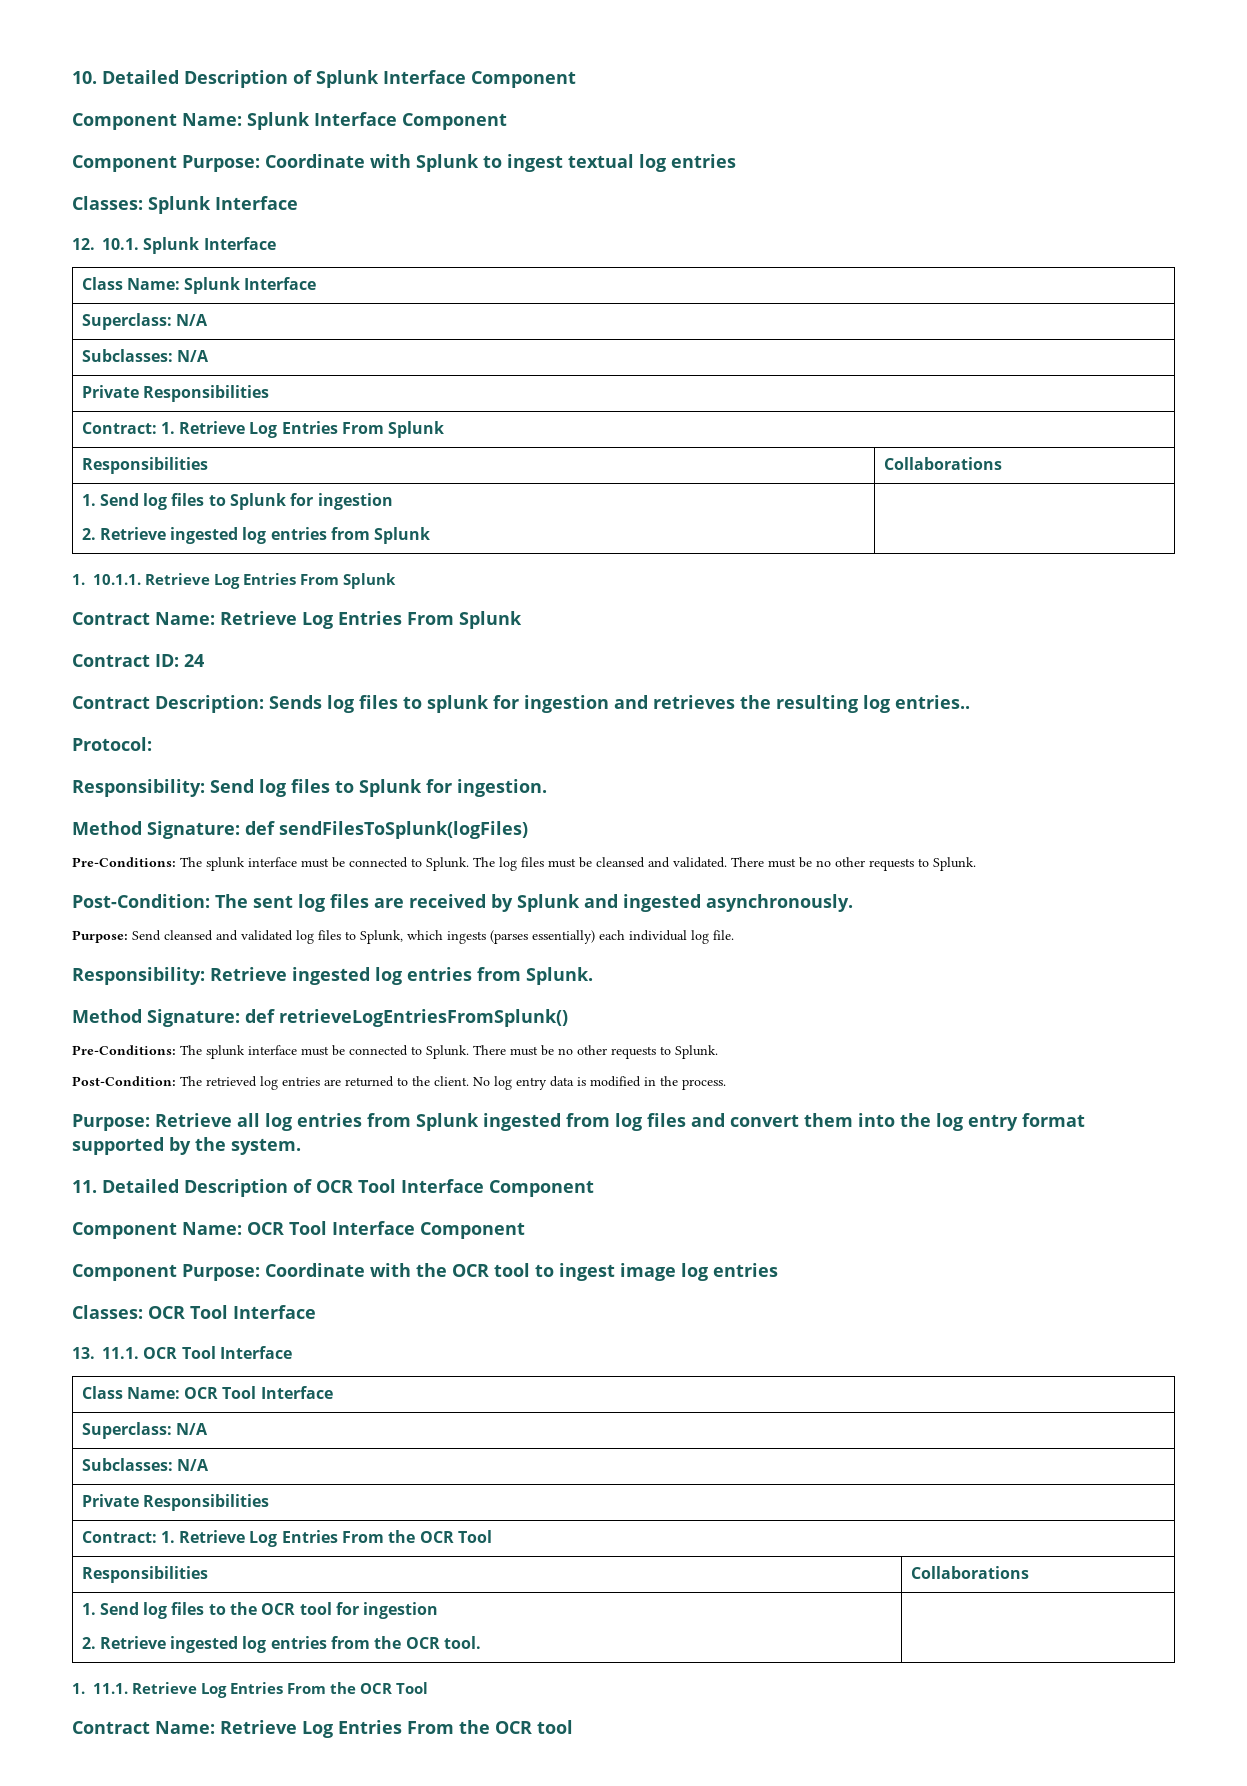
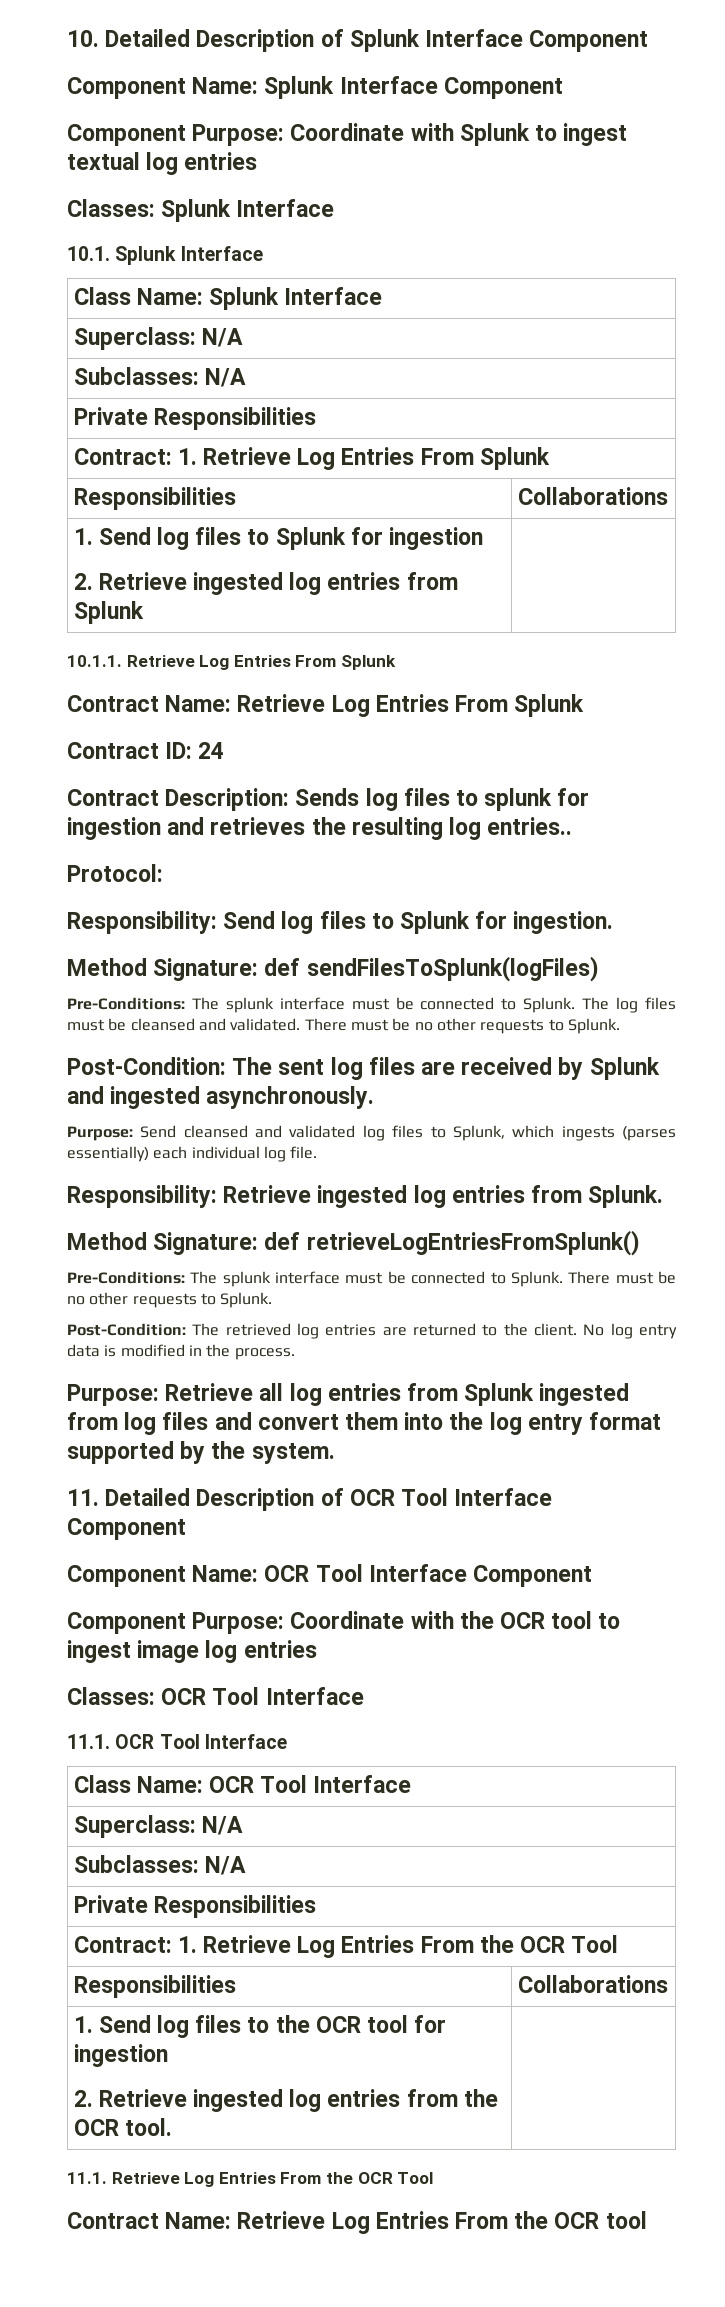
[72,238,95,250] 12. -> (335, 208) none
[72,574,85,585] 1. -> (144, 612) none
[72,1347,95,1359] 13. -> (364, 1696) none
[72,1683,85,1694] 1. -> (172, 2127) none

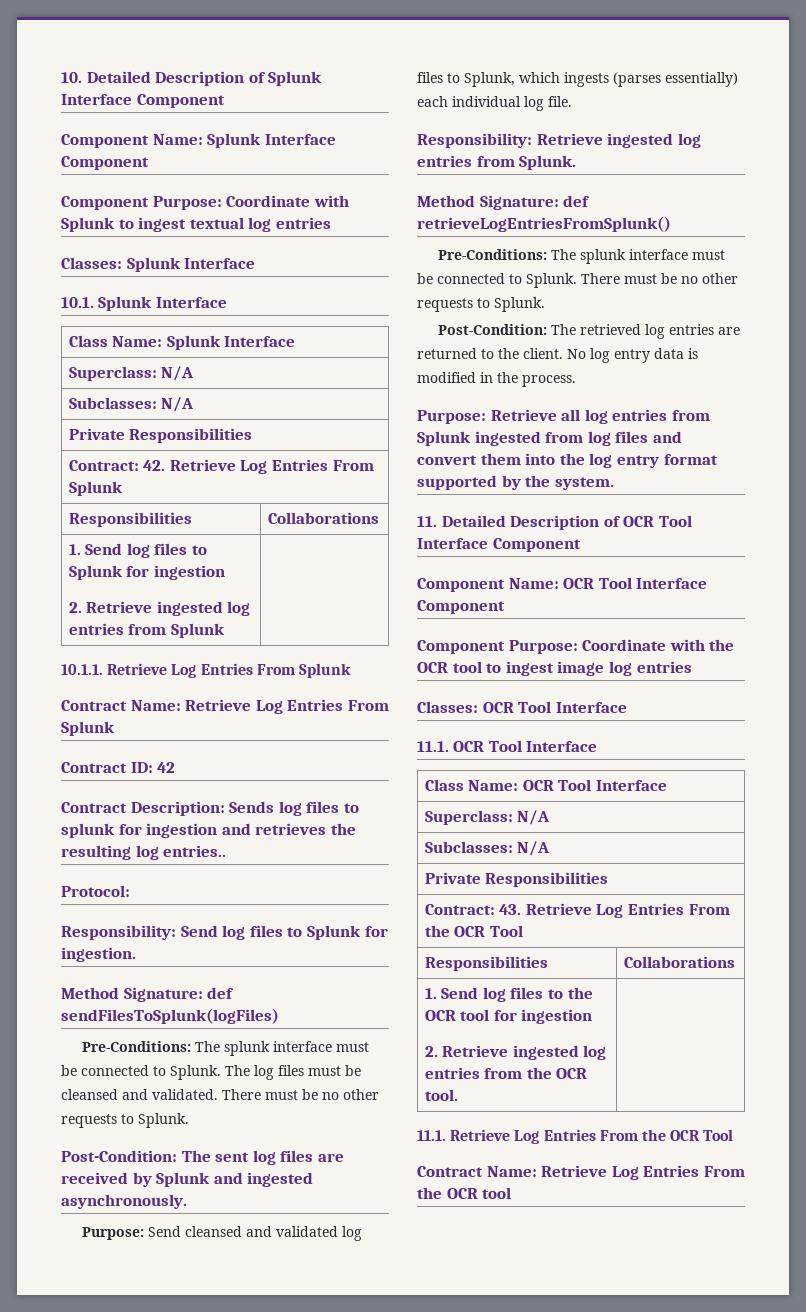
[177,448,197,465] 1. -> [143,460,166,471] 42.
[198,742,225,759] 24 -> [157,762,176,773] 42
[177,1936,197,1953] 1. -> [499,904,522,915] 43.

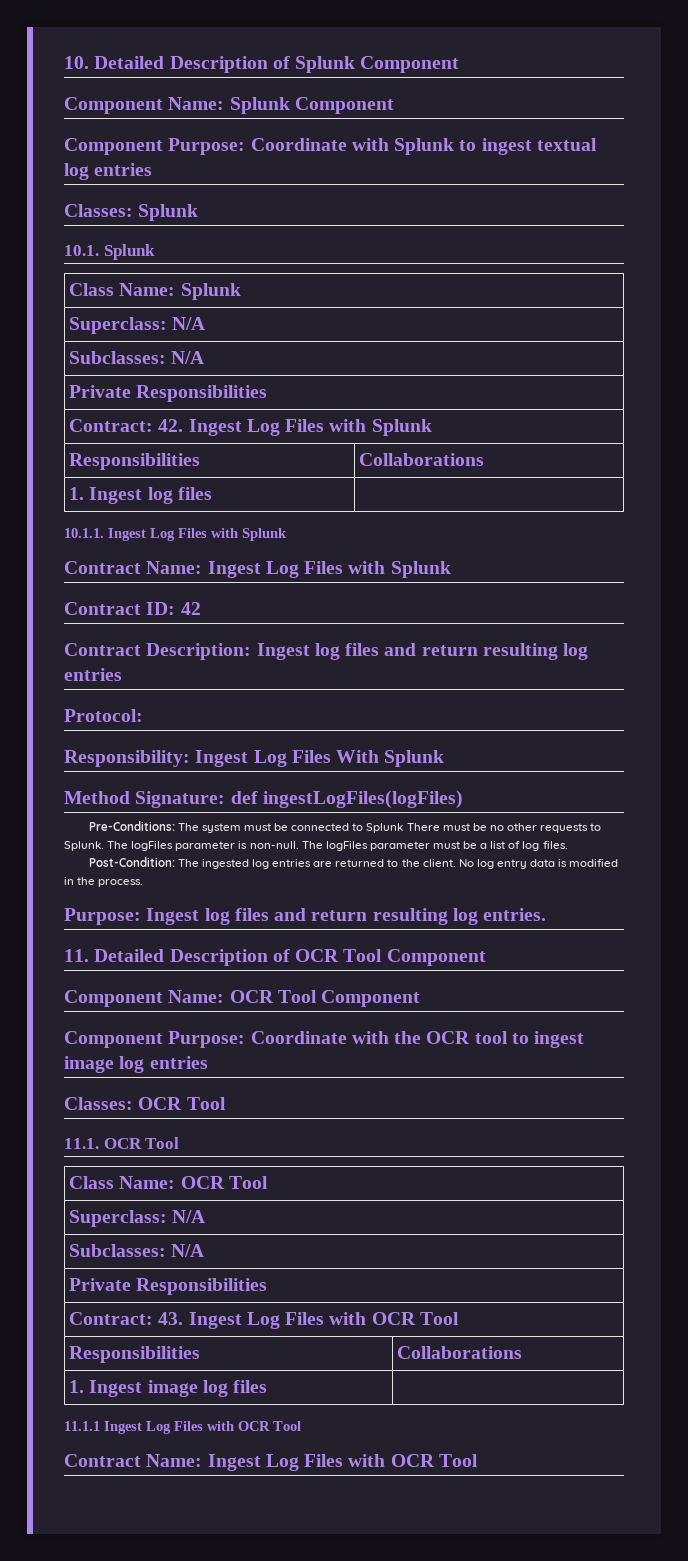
[61,94,132,105] Interface -> (356, 64) none
[264,134,336,145] Interface -> (290, 105) none
[184,258,256,269] Interface -> (199, 212) none
[155,297,227,308] Interface -> (155, 252) none
[224,336,296,347] Interface -> (241, 291) none
[169,459,374,474] Retrieve Log Entries From -> [188,419,367,436] Ingest Log Files with
[85,543,207,558] [68,565,225,580] [68,601,251,616] [68,623,225,638] [61,663,295,678] Send log files to Splunk for ingestion // 2. Retrieve ingested log entries from Splunk | // 10.1.1. Retrieve Log Entries From -> [89,487,212,504] [64,528,238,541] Ingest log files | // 10.1.1. Ingest Log Files with
[185,699,389,714] Retrieve Log Entries From -> [207,561,386,578] Ingest Log Files with
[229,801,359,816] [61,823,356,838] [61,845,227,860] Sends log files to splunk for ingestion and retrieves the resulting log entries.. -> [256,643,589,660] [64,668,122,681] Ingest log files and return resulting log entries
[180,925,388,940] [61,947,136,962] [61,987,235,1002] [61,1008,279,1024] [82,1041,370,1056] [61,1065,361,1080] [61,1089,379,1100] [61,1113,189,1128] [61,1150,344,1165] [61,1172,314,1187] [61,1194,187,1209] [82,1226,363,1241] [417,72,738,87] [417,96,572,111] [417,133,701,148] [417,155,577,170] [417,195,591,210] [417,216,671,232] [438,249,726,264] [417,273,738,288] [417,297,545,312] [438,324,642,335] Send log files to Splunk for ingestion. // Method Signature: def sendFilesToSplunk(logFiles) // Pre-Conditions: The splunk interface must be connected to Splunk. The log files must be cleansed and validated. There must be no other requests to Splunk. // Post-Condition: The sent log files are received by Splunk and ingested asynchronously. // Purpose: Send cleansed and validated log files to Splunk, which ingests (parses essentially) each individual log file. // Responsibility: Retrieve ingested log entries from Splunk. // Method Signature: def retrieveLogEntriesFromSplunk() // Pre-Conditions: The splunk interface must be connected to Splunk. There must be no other requests to Splunk. // Post-Condition: The retrieved -> [195,750,445,767] [64,790,463,809] [88,821,602,833] [64,841,568,851] [88,857,249,869] Ingest Log Files With Splunk // Method Signature: def ingestLogFiles(logFiles) // Pre-Conditions: The system must be connected to Splunk There must be no other requests to Splunk. The logFiles parameter is non-null. The logFiles parameter must be a list of log files. // Post-Condition: The ingested
[490,409,710,424] [417,431,682,446] [417,453,718,468] [417,475,614,490] Retrieve all log entries from Splunk ingested from log files and convert them into the log entry format supported by the system. -> [146,908,547,925] Ingest log files and return resulting log entries.
[417,538,488,549] Interface -> (383, 955) none
[636,578,708,589] Interface -> (317, 996) none
[555,702,627,713] Interface -> (226, 1103) none
[526,741,598,752] Interface -> (180, 1143) none
[595,780,667,791] Interface -> (268, 1182) none
[525,903,730,918] [424,925,450,937] Retrieve Log Entries From the -> [188,1312,367,1329] Ingest Log Files with
[441,987,593,1002] [424,1009,593,1024] [424,1045,607,1060] [424,1067,588,1079] [424,1089,458,1101] [417,1129,734,1144] [417,1165,745,1180] [417,1187,512,1199] Send log files to the OCR tool for ingestion // 2. Retrieve ingested log entries from the OCR tool. | // 11.1. Retrieve Log Entries From the OCR Tool // Contract Name: Retrieve Log Entries From the OCR tool -> [89,1380,268,1397] [64,1421,301,1434] [64,1454,478,1471] Ingest image log files | // 11.1.1 Ingest Log Files with OCR Tool // Contract Name: Ingest Log Files with OCR Tool

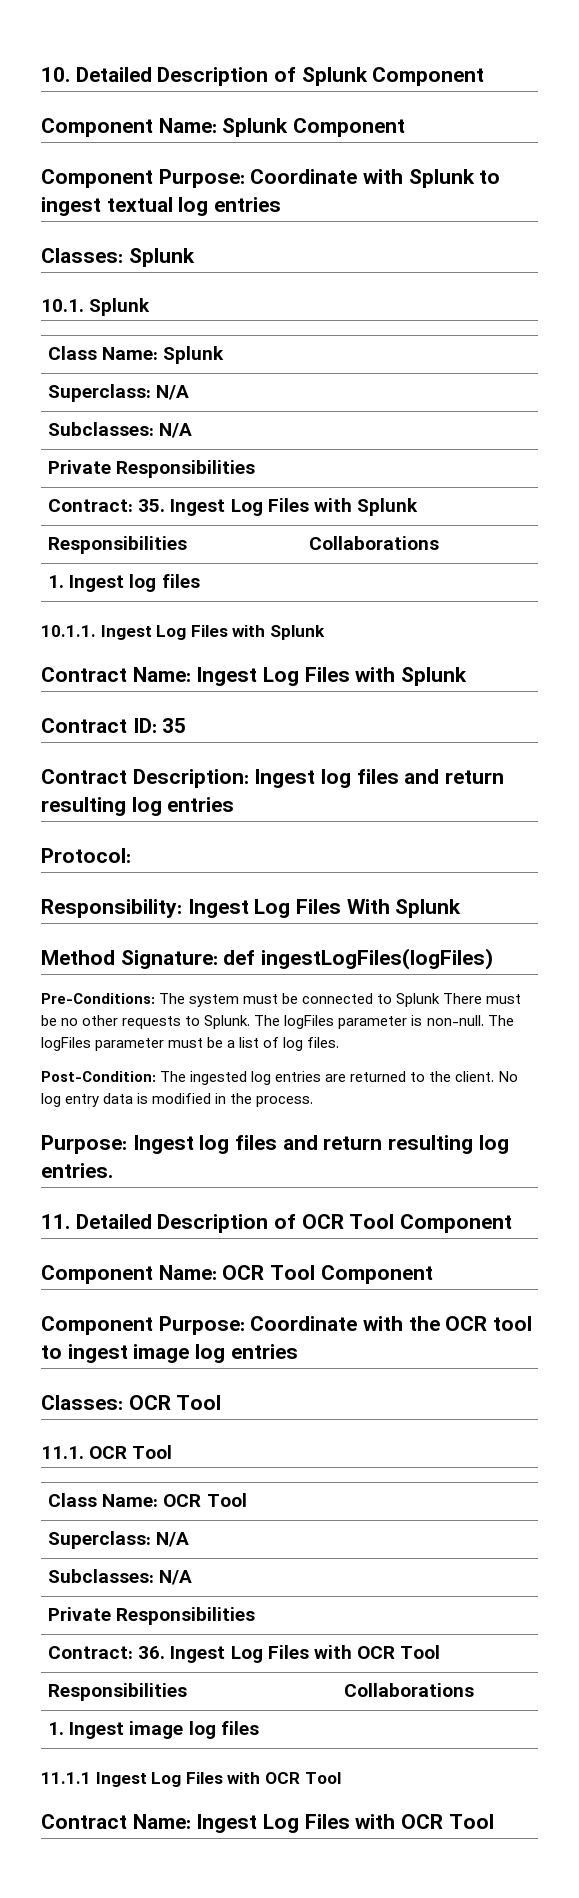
[158,419,184,432] 42. -> [138,499,166,512] 35.
[180,602,201,615] 42 -> [162,718,187,733] 35
[158,1312,184,1325] 43. -> [138,1646,166,1659] 36.

